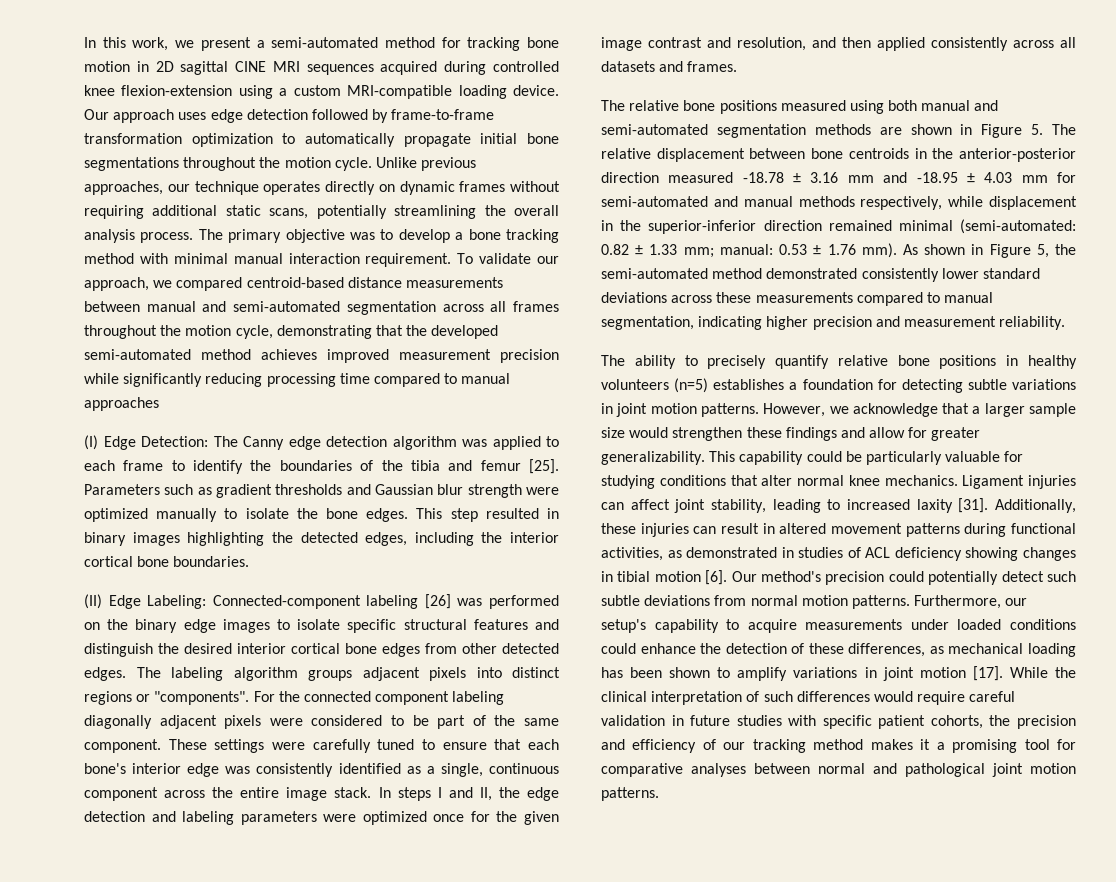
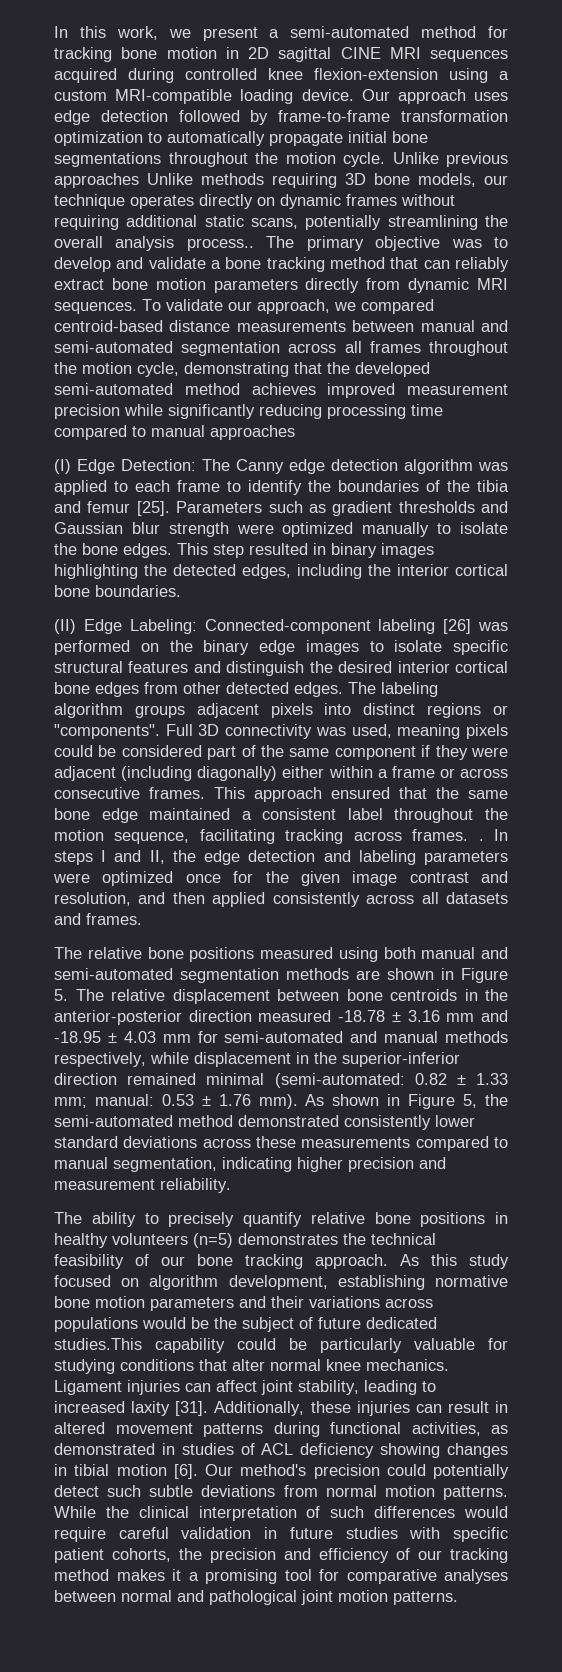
[84,181,163,195] approaches, -> [54,173,476,188] approaches Unlike methods requiring 3D bone models,
[140,232,194,243] process. -> [186,238,254,251] process..
(450, 236) none -> [116,257,206,269] and validate
[139,253,452,267] with minimal manual interaction requirement. -> [390,257,509,272] [54,278,508,293] [54,302,137,314] that can reliably extract bone motion parameters directly from dynamic MRI sequences.
[253,691,505,705] [84,715,560,729] [84,739,559,753] [84,763,559,777] [84,787,372,801] For the connected component labeling diagonally adjacent pixels were considered to be part of the same component. These settings were carefully tuned to ensure that each bone's interior edge was consistently identified as a single, continuous component across the entire image stack. -> [165,724,509,739] [54,745,508,760] [54,766,508,781] [54,787,508,802] [54,808,508,823] [54,829,484,844] Full 3D connectivity was used, meaning pixels could be considered part of the same component if they were adjacent (including diagonally) either within a frame or across consecutive frames. This approach ensured that the same bone edge maintained a consistent label throughout the motion sequence, facilitating tracking across frames. .
[713,379,1076,393] [601,403,1076,417] [601,427,981,441] [601,451,736,465] establishes a foundation for detecting subtle variations in joint motion patterns. However, we acknowledge that a larger sample size would strengthen these findings and allow for greater generalizability. This -> [238,1233,436,1245] [54,1254,509,1269] [54,1275,508,1290] [54,1296,433,1311] [54,1317,437,1332] [54,1338,142,1350] demonstrates the technical feasibility of our bone tracking approach. As this study focused on algorithm development, establishing normative bone motion parameters and their variations across populations would be the subject of future dedicated studies.This
[914,595,1028,609] [601,619,1076,633] [601,643,1076,657] [601,666,1003,681] Furthermore, our setup's capability to acquire measurements under loaded conditions could enhance the detection of these differences, as mechanical loading has been shown to amplify variations in joint motion [17]. -> (509, 1493) none

